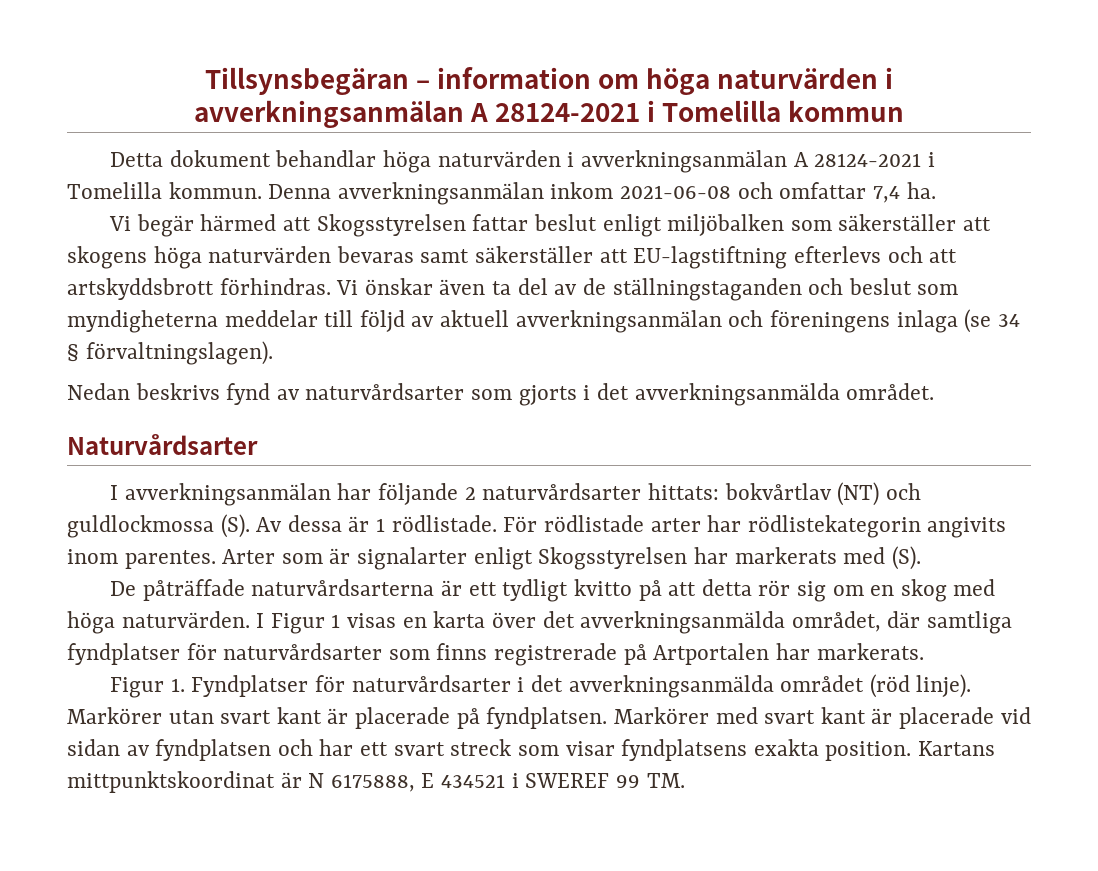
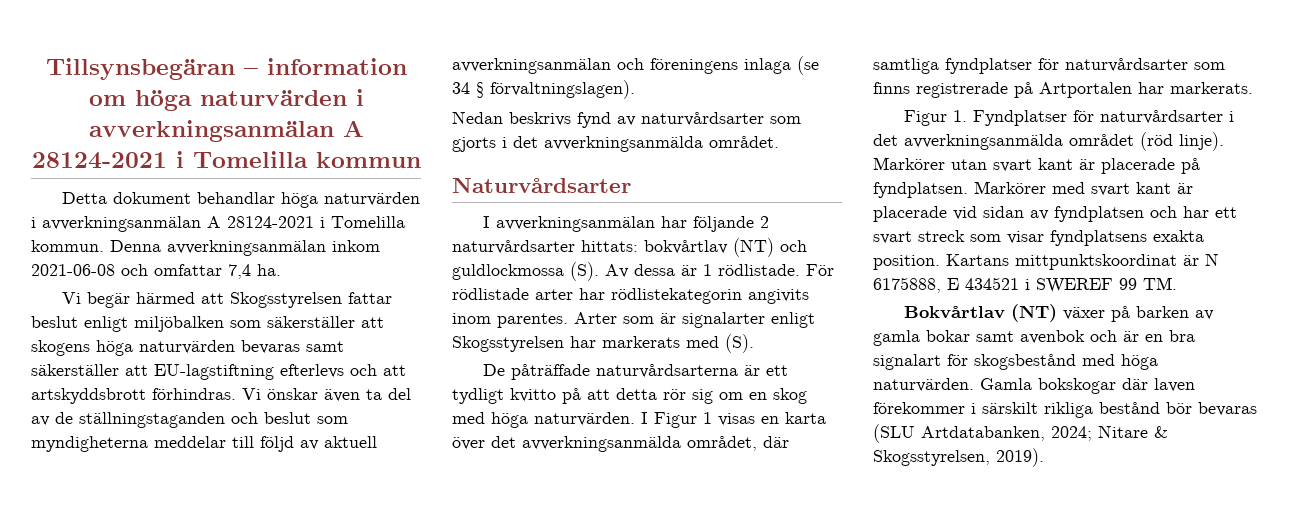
(685, 780) none -> [903,304,1214,322] [873,330,1195,346] [873,354,1158,370] [873,378,1195,394] [873,402,1257,418] [873,424,1168,443] [873,448,1044,467] // Bokvårtlav (NT) växer på barken av gamla bokar samt avenbok och är en bra signalart för skogsbestånd med höga naturvärden. Gamla bokskogar där laven förekommer i särskilt rikliga bestånd bör bevaras (SLU Artdatabanken, 2024; Nitare & Skogsstyrelsen, 2019).

